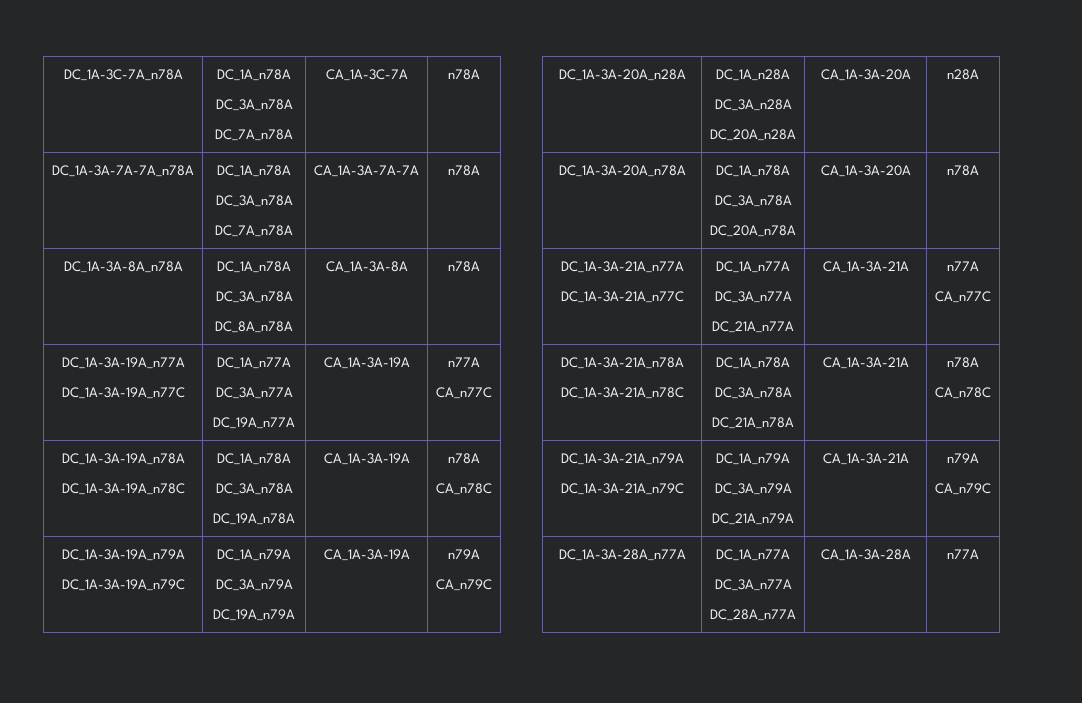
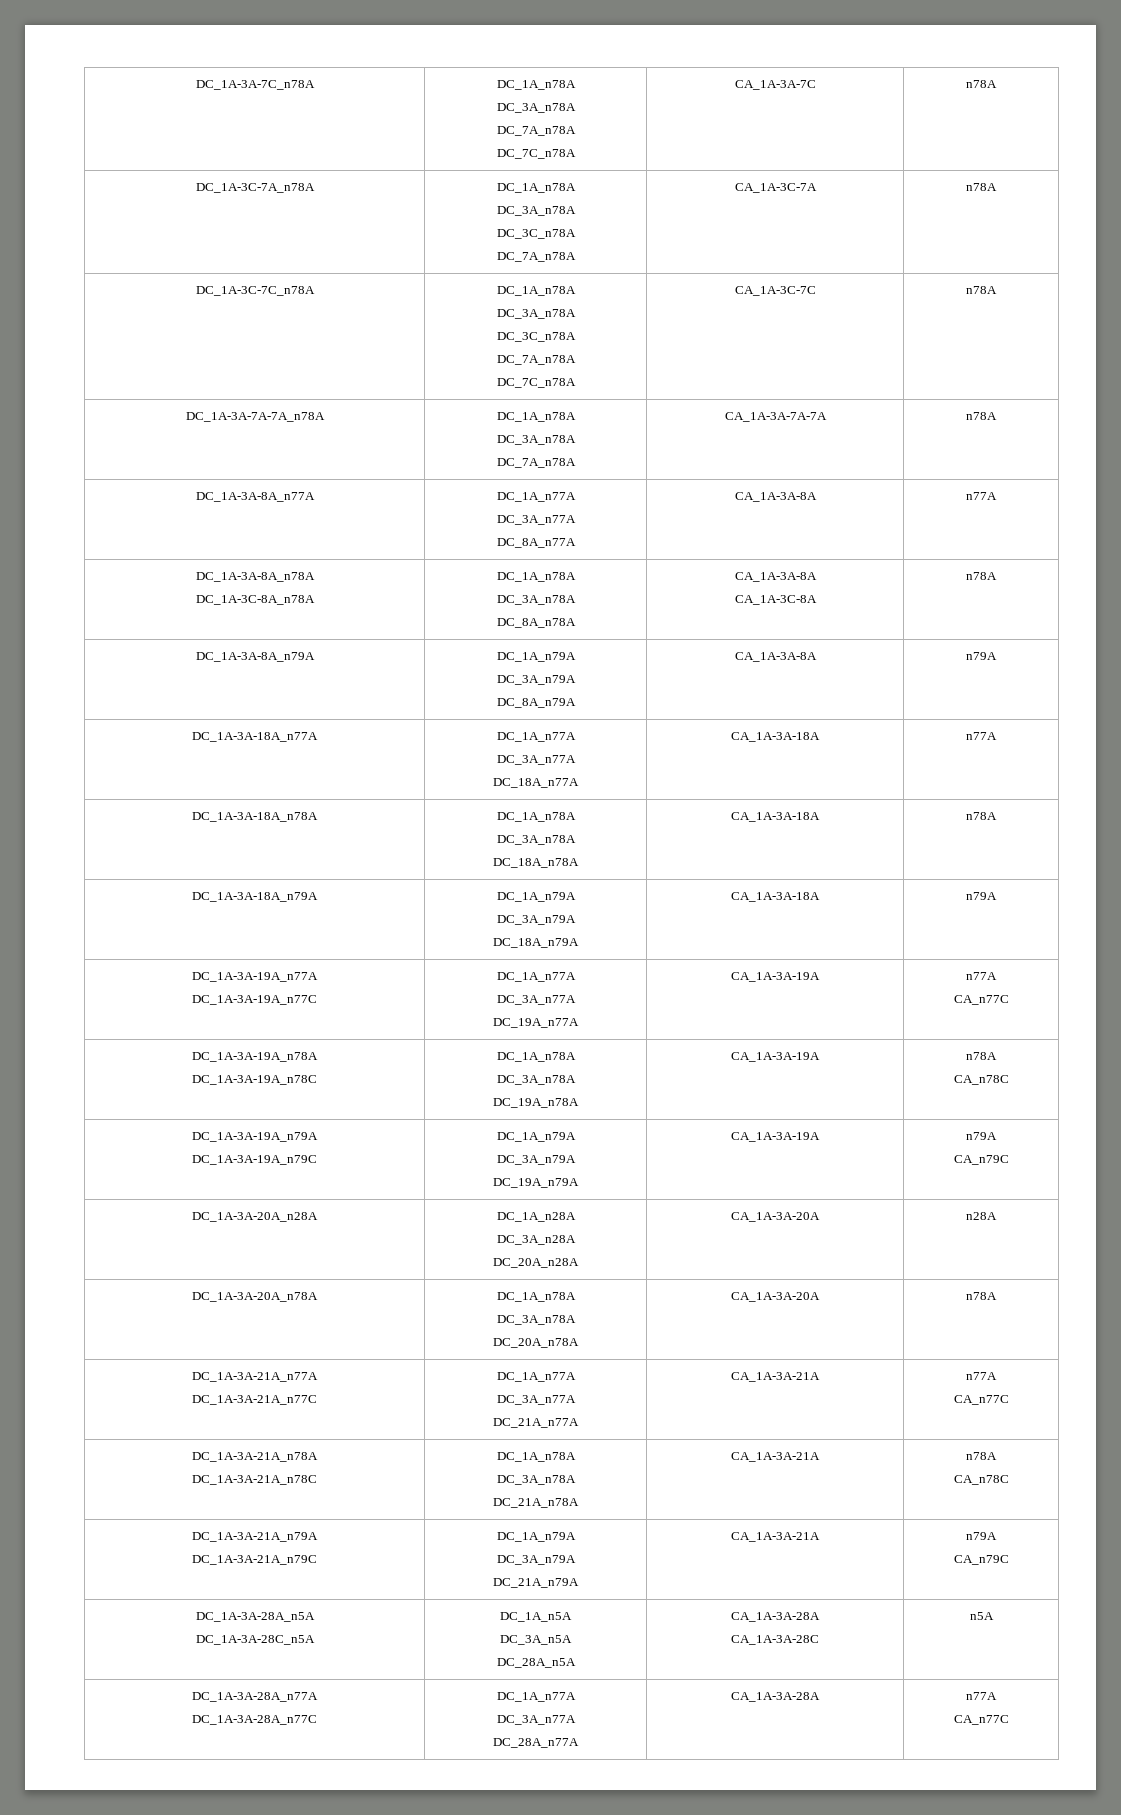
(63, 75) none -> [195,80,315,90] [496,80,576,90] [496,103,576,113] [496,126,576,136] [496,149,576,159] [734,80,816,90] [966,80,997,88] DC_1A-3A-7C_n78A | DC_1A_n78A // DC_3A_n78A // DC_7A_n78A // DC_7C_n78A | CA_1A-3A-7C | n78A //
(293, 105) none -> [496,229,576,239] // DC_3C_n78A
(480, 74) none -> [195,286,315,296] [496,286,576,296] [496,309,576,319] [496,332,576,342] [496,355,576,365] [496,378,576,388] [734,286,816,296] [966,286,997,294] // DC_1A-3C-7C_n78A | DC_1A_n78A // DC_3A_n78A // DC_3C_n78A // DC_7A_n78A // DC_7C_n78A | CA_1A-3C-7C | n78A
(480, 170) none -> [195,492,315,502] [496,492,576,502] [496,515,576,525] [496,538,576,548] [734,492,817,502] [966,492,997,500] // DC_1A-3A-8A_n77A | DC_1A_n77A // DC_3A_n77A // DC_8A_n77A | CA_1A-3A-8A | n77A
(183, 267) none -> [195,595,315,605] // DC_1A-3C-8A_n78A
[448,261,480,272] | n78A -> [734,595,817,605] [966,572,997,580] [195,652,315,662] [496,652,576,662] [496,675,576,685] [496,698,576,708] [734,652,817,662] [966,652,997,660] [192,732,318,742] [496,732,576,742] [496,755,576,765] [493,778,579,788] [731,732,820,742] [966,732,997,740] [192,812,318,822] [496,812,576,822] [496,835,576,845] [493,858,579,868] [731,812,820,822] [966,812,997,820] [192,892,318,902] [496,892,576,902] [496,915,576,925] [493,938,579,948] [731,892,820,902] [966,892,997,900] // CA_1A-3C-8A | n78A // DC_1A-3A-8A_n79A | DC_1A_n79A // DC_3A_n79A // DC_8A_n79A | CA_1A-3A-8A | n79A // DC_1A-3A-18A_n77A | DC_1A_n77A // DC_3A_n77A // DC_18A_n77A | CA_1A-3A-18A | n77A // DC_1A-3A-18A_n78A | DC_1A_n78A // DC_3A_n78A // DC_18A_n78A | CA_1A-3A-18A | n78A // DC_1A-3A-18A_n79A | DC_1A_n79A // DC_3A_n79A // DC_18A_n79A | CA_1A-3A-18A | n79A
(991, 489) none -> [195,1612,315,1622] [195,1635,315,1645] [500,1612,572,1622] [500,1635,572,1645] [496,1658,576,1668] [731,1612,820,1622] [731,1635,819,1645] [969,1612,994,1620] // DC_1A-3A-28A_n5A // DC_1A-3A-28C_n5A | DC_1A_n5A // DC_3A_n5A // DC_28A_n5A | CA_1A-3A-28A // CA_1A-3A-28C | n5A
(686, 555) none -> [192,1715,317,1725] // DC_1A-3A-28A_n77C
(979, 554) none -> [953,1715,1009,1725] // CA_n77C

